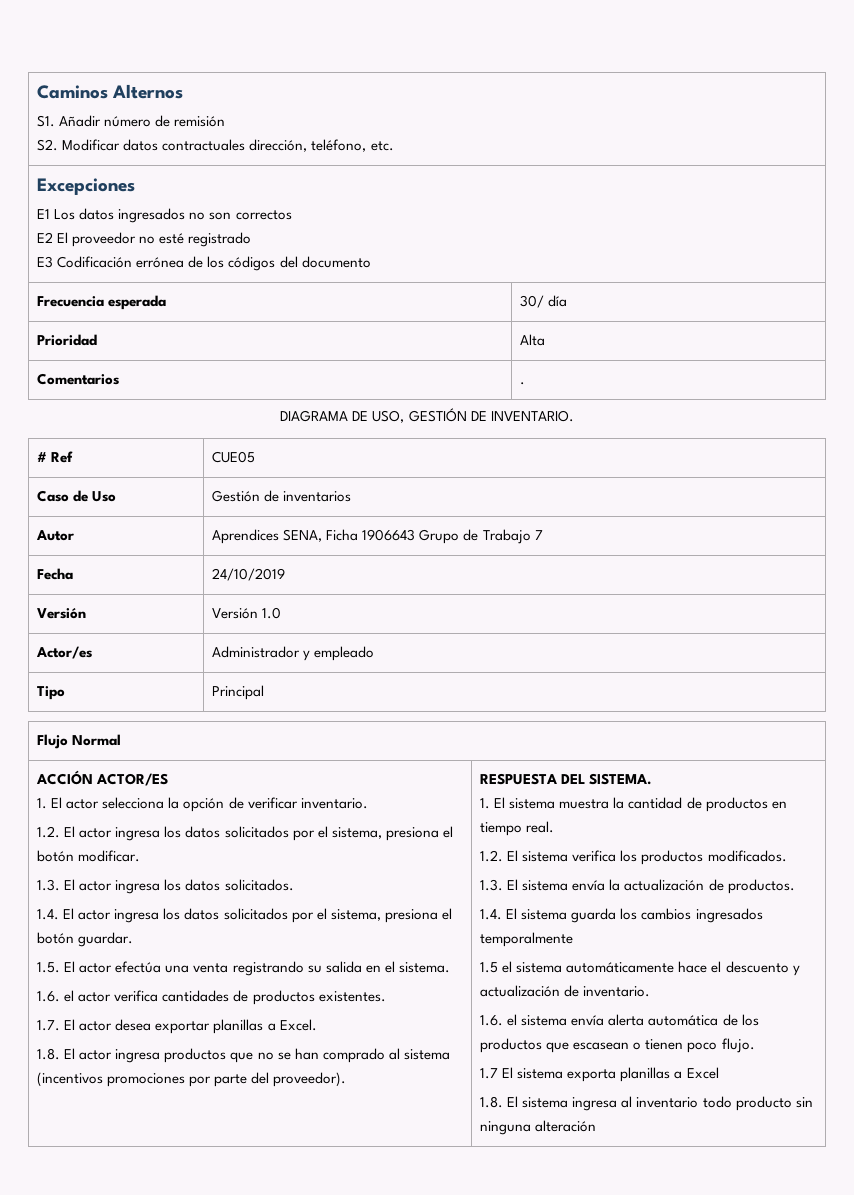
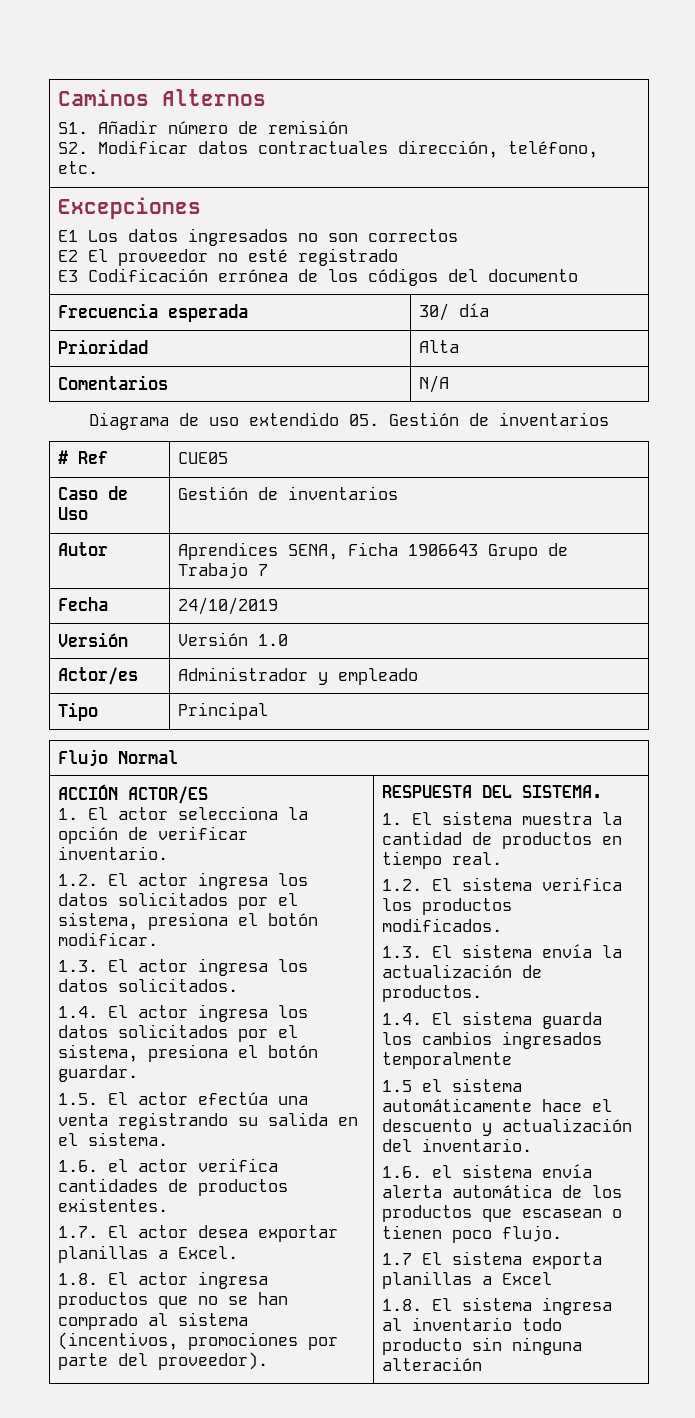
[520,382,526,385] [280,408,574,423] . // DIAGRAMA DE USO, GESTIÓN DE INVENTARIO. -> [418,375,449,393] [89,412,609,430] N/A // Diagrama de uso extendido 05. Gestión de inventarios
[37,1072,104,1087] (incentivos -> [57,1332,178,1350] (incentivos,
[564,985,580,997] de -> [381,1139,412,1152] del

